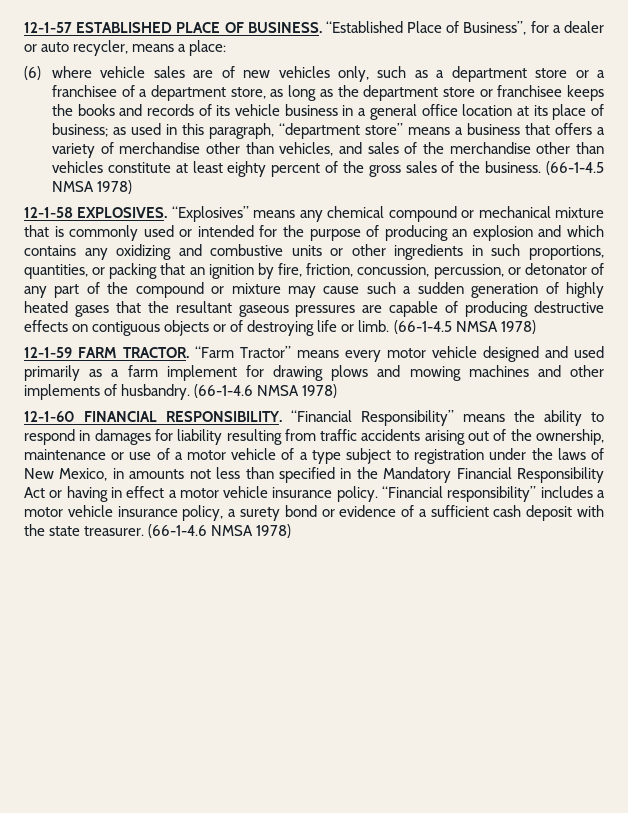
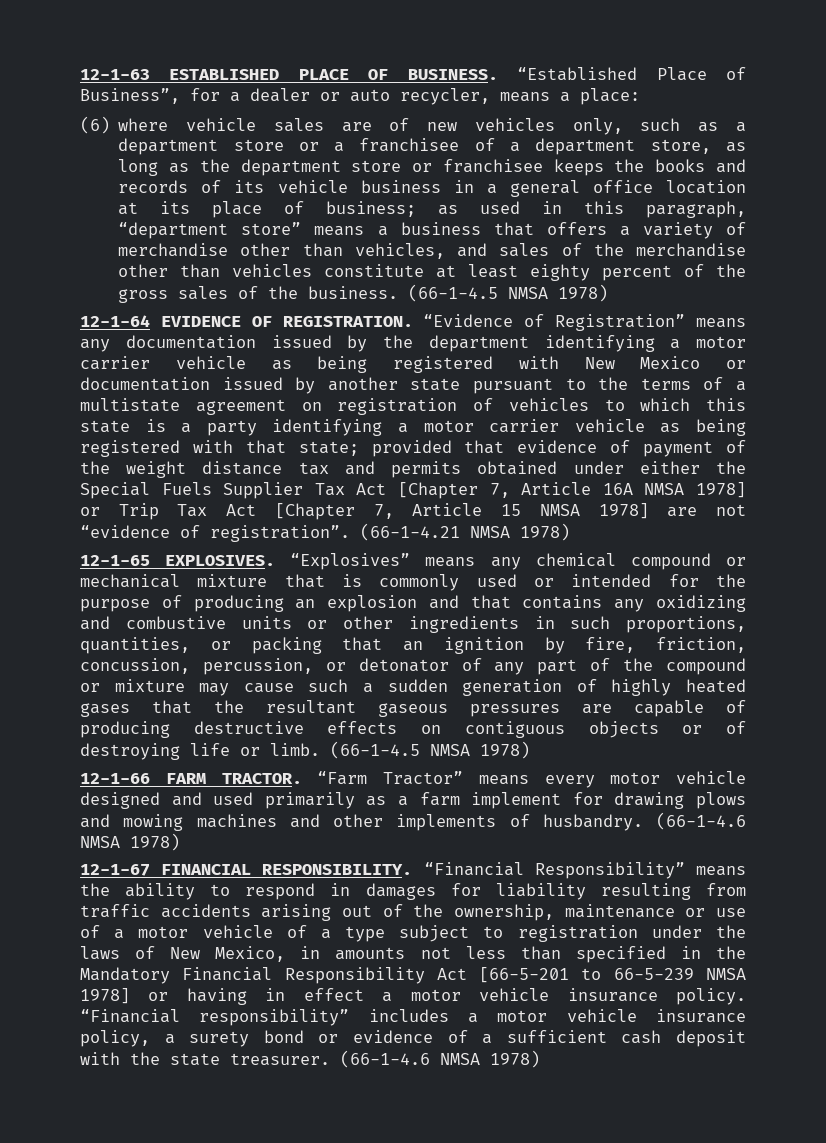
[24,22,72,33] 12-1-57 -> [80,69,150,80] 12-1-63
[24,207,73,218] 12-1-58 -> [80,314,746,331] [80,335,746,352] [80,356,746,373] [80,377,747,394] [80,398,746,415] [80,419,747,436] [80,440,747,457] [80,461,746,478] [80,482,747,499] [80,503,747,520] [80,523,570,542] [80,555,150,566] 12-1-64 EVIDENCE OF REGISTRATION. “Evidence of Registration” means any documentation issued by the department identifying a motor carrier vehicle as being registered with New Mexico or documentation issued by another state pursuant to the terms of a multistate agreement on registration of vehicles to which this state is a party identifying a motor carrier vehicle as being registered with that state; provided that evidence of payment of the weight distance tax and permits obtained under either the Special Fuels Supplier Tax Act [Chapter 7, Article 16A NMSA 1978] or Trip Tax Act [Chapter 7, Article 15 NMSA 1978] are not “evidence of registration”. (66-1-4.21 NMSA 1978) // 12-1-65
[567,225,604,237] which -> [470,595,511,609] that
[24,347,72,358] 12-1-59 -> [80,773,150,784] 12-1-66
[24,411,75,422] 12-1-60 -> [80,864,150,876] 12-1-67
(45, 492) none -> [479,967,746,983] [80,988,130,1004] [66-5-201 to 66-5-239 NMSA 1978]

